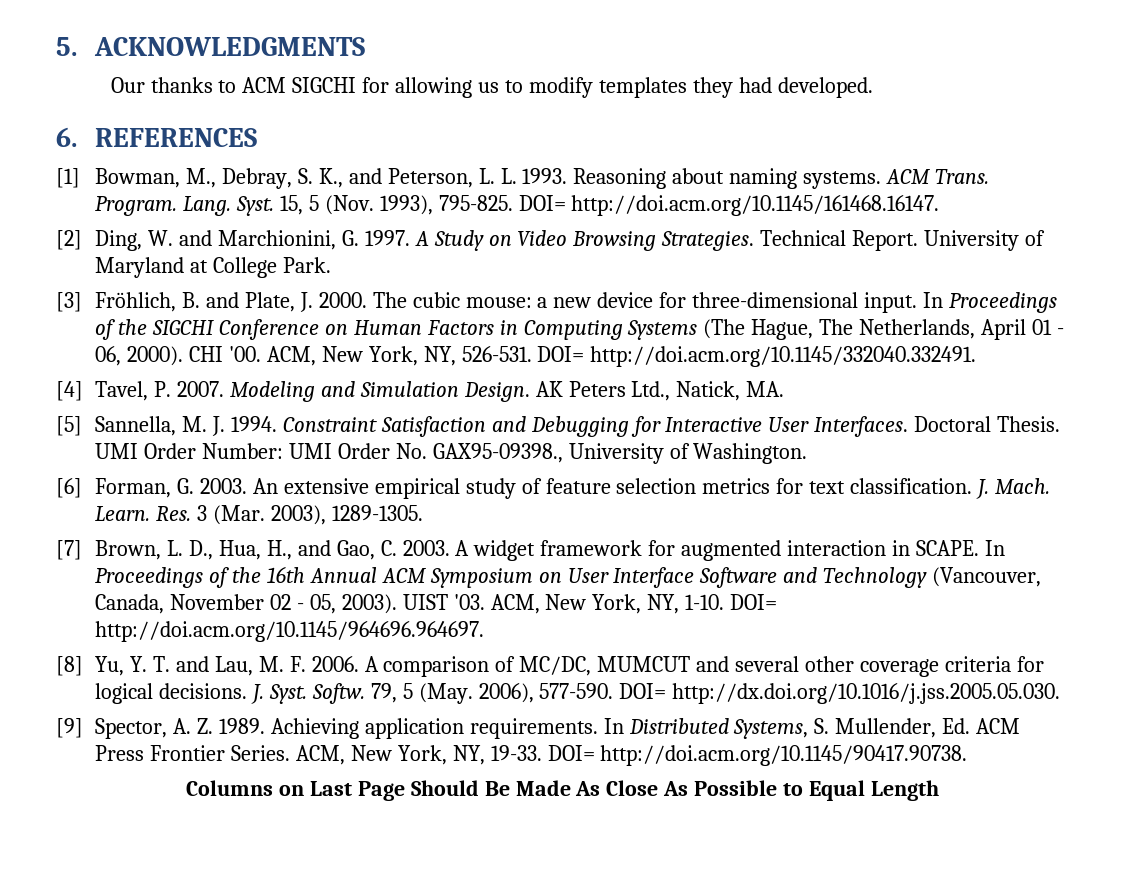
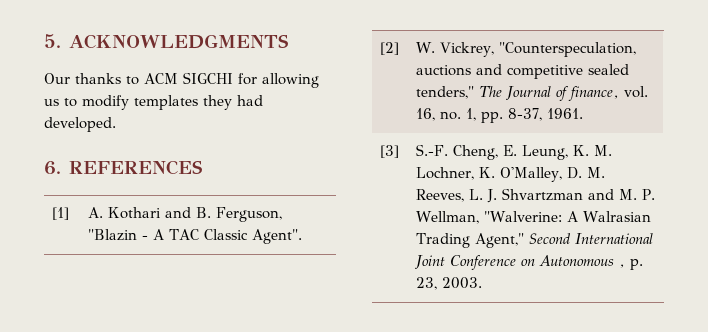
[56,168,990,189] [94,195,940,216] [56,230,1046,251] [94,257,331,278] [56,292,1058,313] [94,319,1065,340] [94,346,977,367] [56,381,785,402] [56,416,1061,437] [94,443,808,464] [56,478,1051,499] [94,505,423,525] [56,540,1005,561] [94,566,1042,588] [94,594,778,614] [94,621,484,642] [56,656,1044,677] [94,683,1061,704] [56,718,1021,739] [94,745,968,766] [185,780,940,801] // [1] Bowman, M., Debray, S. K., and Peterson, L. L. 1993. Reasoning about naming systems. ACM Trans. Program. Lang. Syst. 15, 5 (Nov. 1993), 795-825. DOI= http://doi.acm.org/10.1145/161468.16147. // [2] Ding, W. and Marchionini, G. 1997. A Study on Video Browsing Strategies. Technical Report. University of Maryland at College Park. // [3] Fröhlich, B. and Plate, J. 2000. The cubic mouse: a new device for three-dimensional input. In Proceedings of the SIGCHI Conference on Human Factors in Computing Systems (The Hague, The Netherlands, April 01 - 06, 2000). CHI '00. ACM, New York, NY, 526-531. DOI= http://doi.acm.org/10.1145/332040.332491. // [4] Tavel, P. 2007. Modeling and Simulation Design. AK Peters Ltd., Natick, MA. // [5] Sannella, M. J. 1994. Constraint Satisfaction and Debugging for Interactive User Interfaces. Doctoral Thesis. UMI Order Number: UMI Order No. GAX95-09398., University of Washington. // [6] Forman, G. 2003. An extensive empirical study of feature selection metrics for text classification. J. Mach. Learn. Res. 3 (Mar. 2003), 1289-1305. // [7] Brown, L. D., Hua, H., and Gao, C. 2003. A widget framework for augmented interaction in SCAPE. In Proceedings of the 16th Annual ACM Symposium on User Interface Software and Technology (Vancouver, Canada, November 02 - 05, 2003). UIST '03. ACM, New York, NY, 1-10. DOI= http://doi.acm.org/10.1145/964696.964697. // [8] Yu, Y. T. and Lau, M. F. 2006. A comparison of MC/DC, MUMCUT and several other coverage criteria for logical decisions. J. Syst. Softw. 79, 5 (May. 2006), 577-590. DOI= http://dx.doi.org/10.1016/j.jss.2005.05.030. // [9] Spector, A. Z. 1989. Achieving application requirements. In Distributed Systems, S. Mullender, Ed. ACM Press Frontier Series. ACM, New York, NY, 19-33. DOI= http://doi.acm.org/10.1145/90417.90738. // Columns on Last Page Should Be Made As Close As Possible to Equal Length -> [52,207,70,220] [88,207,283,222] [88,229,303,244] [380,42,400,55] [416,42,637,57] [416,64,630,79] [416,86,649,101] [416,108,584,123] [380,145,400,158] [416,144,613,160] [416,167,606,182] [416,188,656,203] [416,211,652,224] [416,233,654,248] [415,255,644,270] [416,277,483,290] // [1] | A. Kothari and B. Ferguson, "Blazin - A TAC Classic Agent". // [2] | W. Vickrey, "Counterspeculation, auctions and competitive sealed tenders," The Journal of finance, vol. 16, no. 1, pp. 8-37, 1961. // [3] | S.-F. Cheng, E. Leung, K. M. Lochner, K. O'Malley, D. M. Reeves, L. J. Shvartzman and M. P. Wellman, "Walverine: A Walrasian Trading Agent," Second International Joint Conference on Autonomous , p. 23, 2003.

